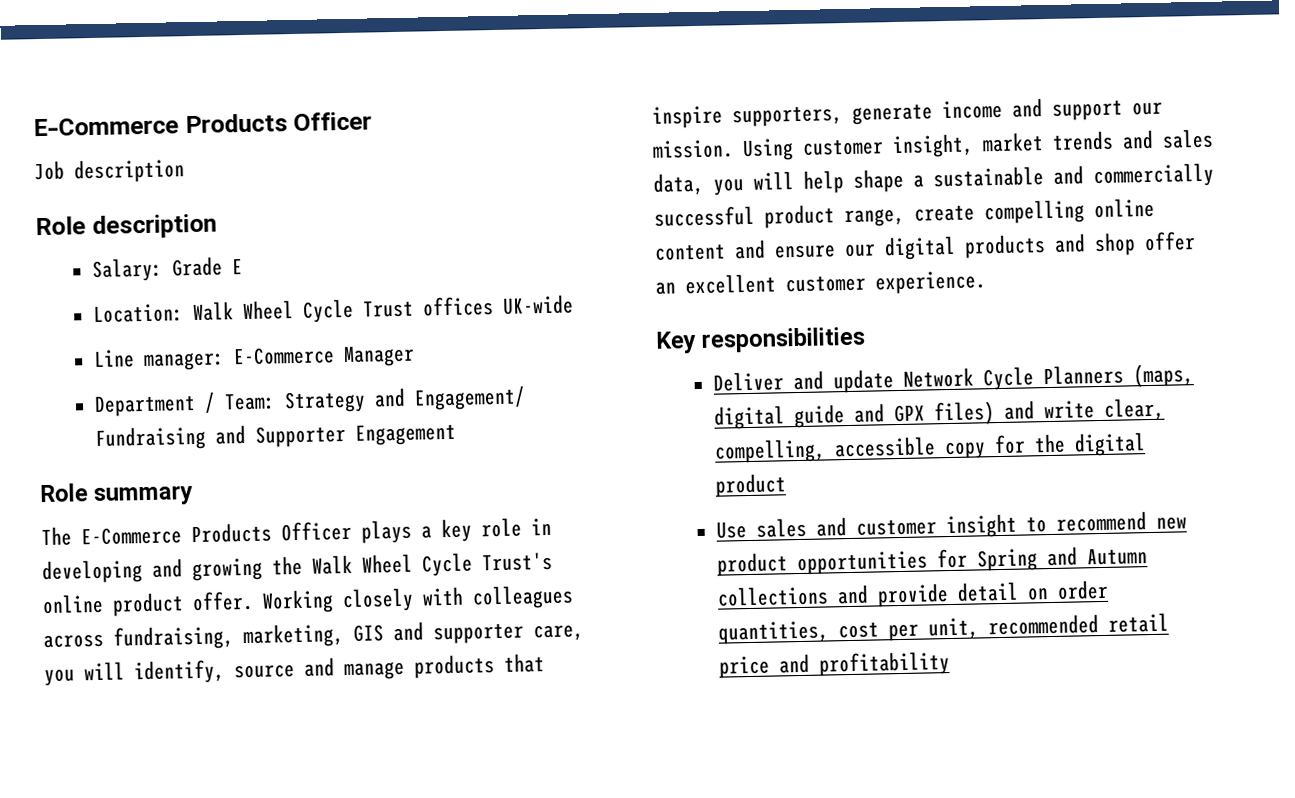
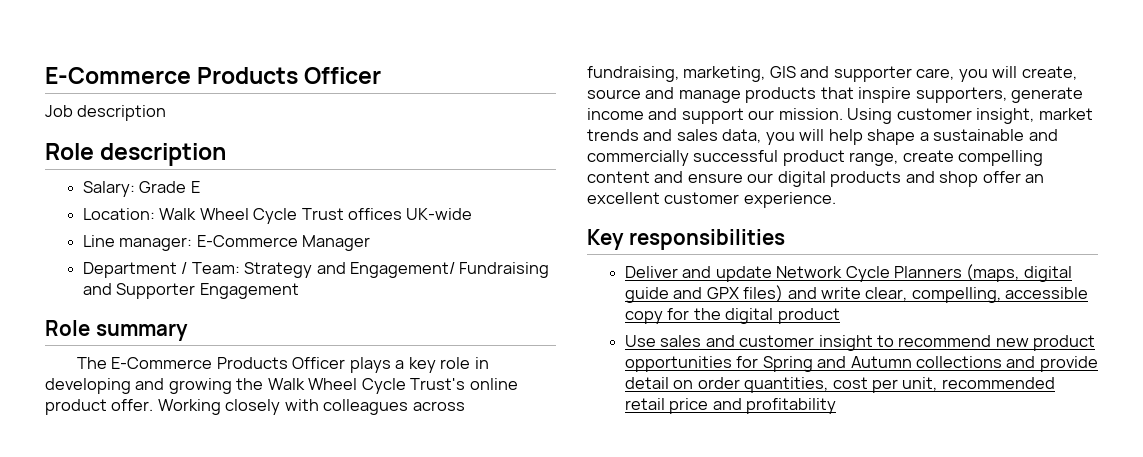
[134,659,225,685] identify, -> [1021,66,1077,80] create,
[1094,197,1155,219] online -> (1044, 158) none

